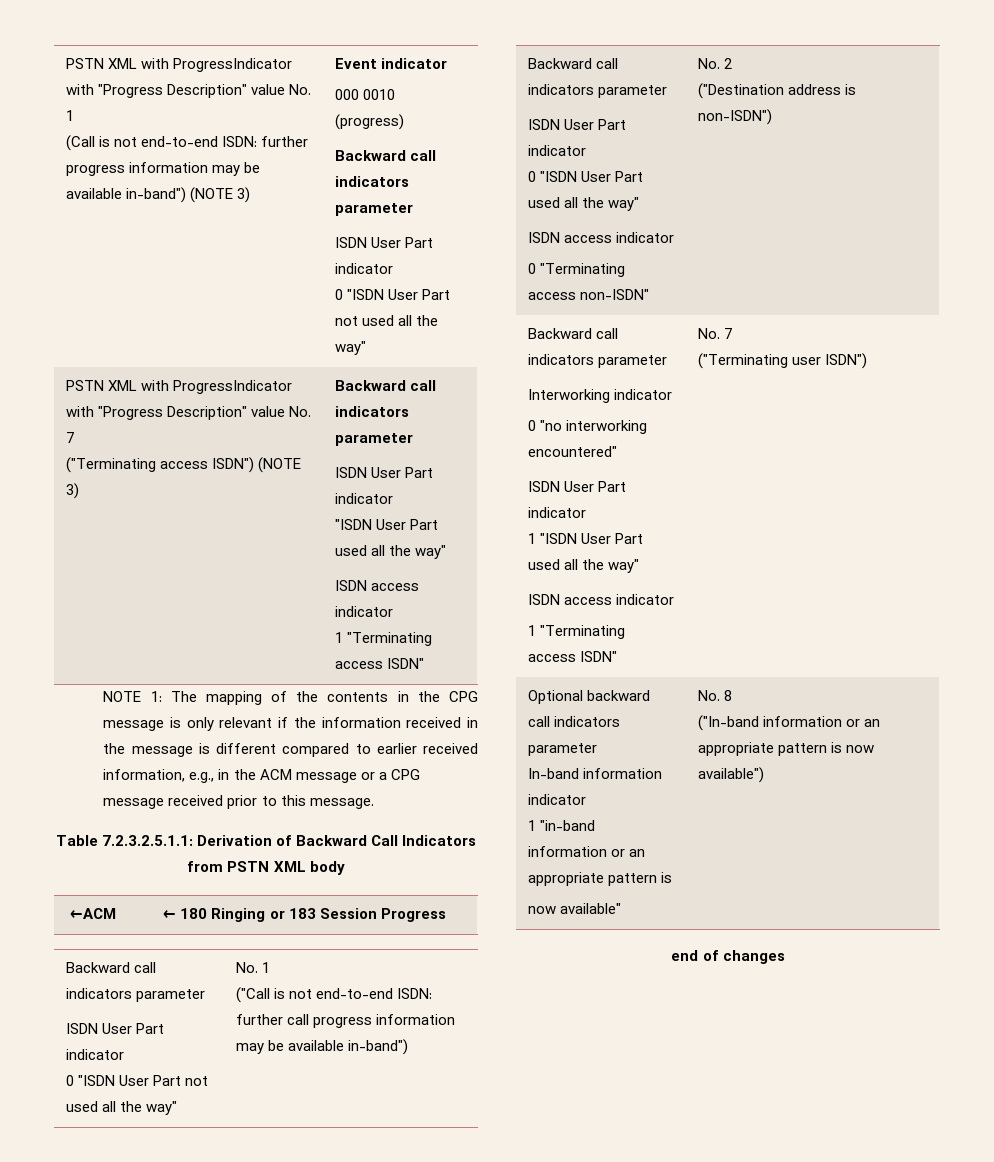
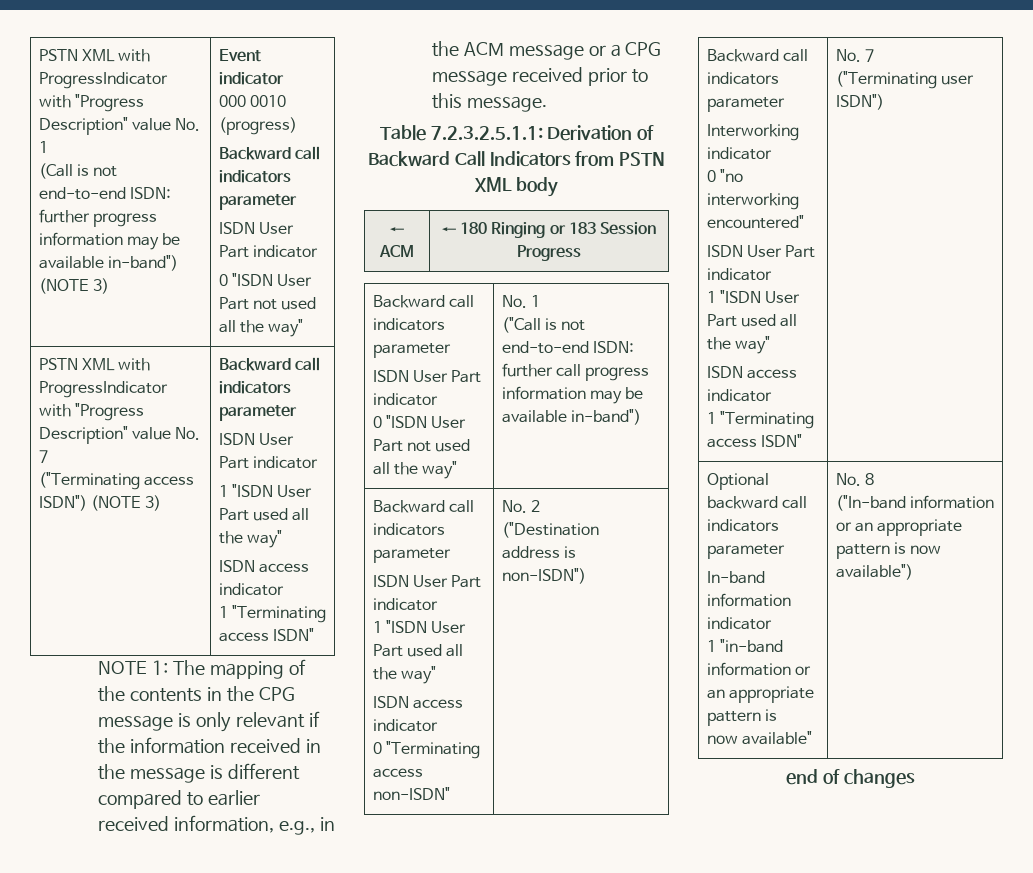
(393, 498) none -> [218,485,228,497] 1
[70,908,116,919] ←ACM -> [390,227,404,234] [379,245,414,257] ← ACM
[527,171,536,182] 0 -> [372,621,382,633] 1

